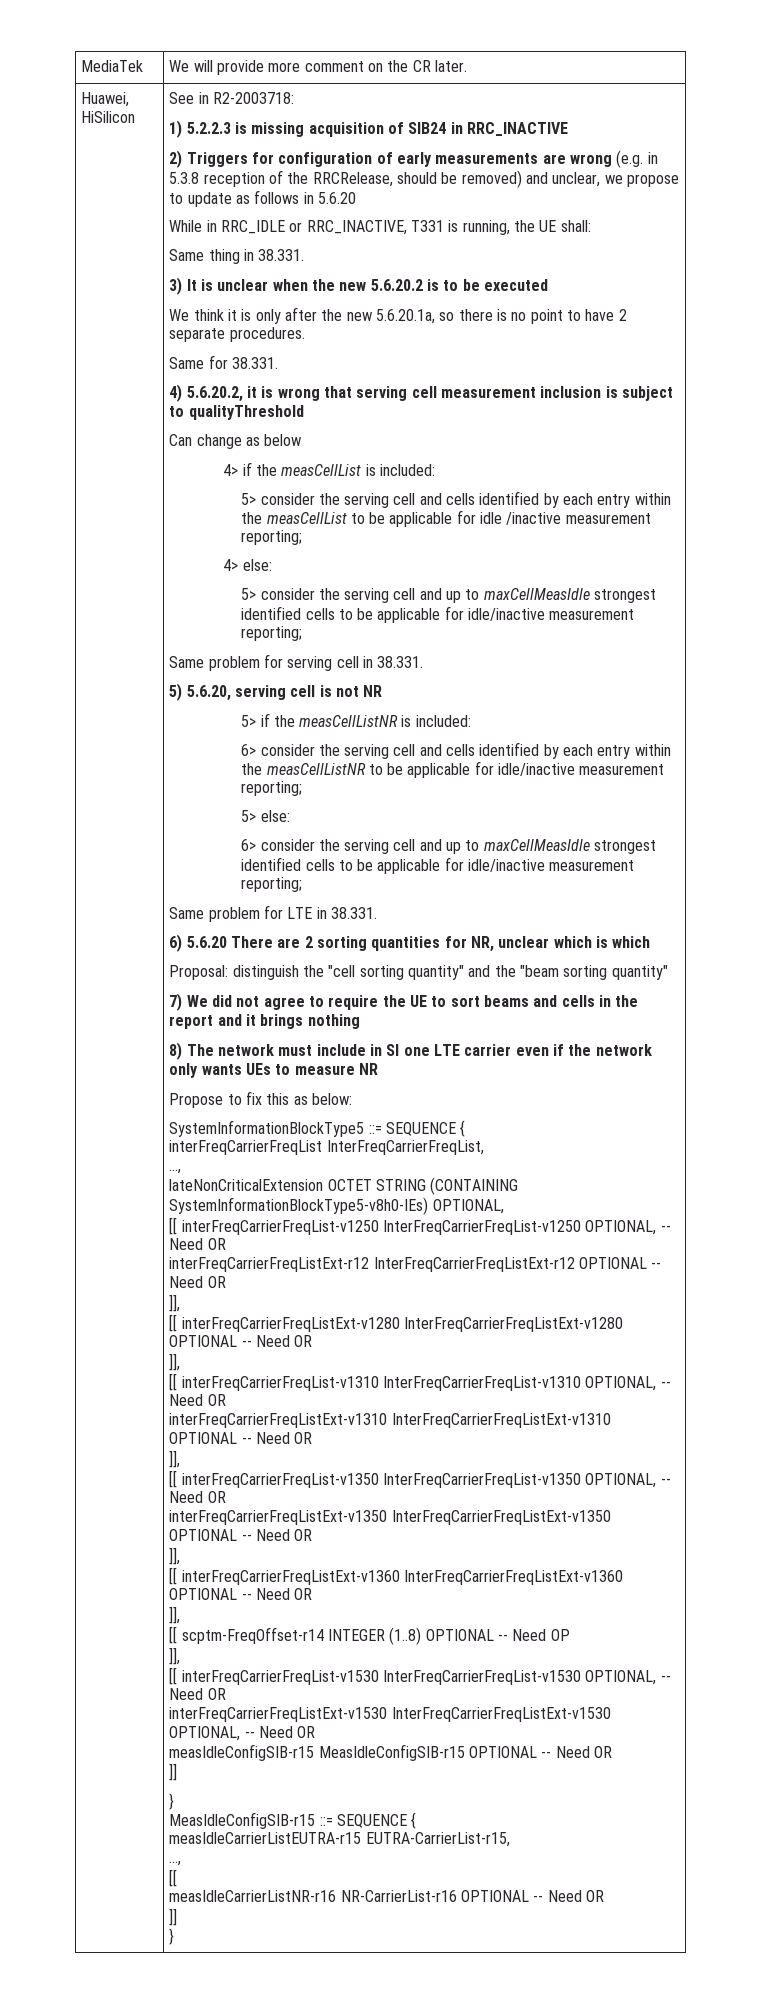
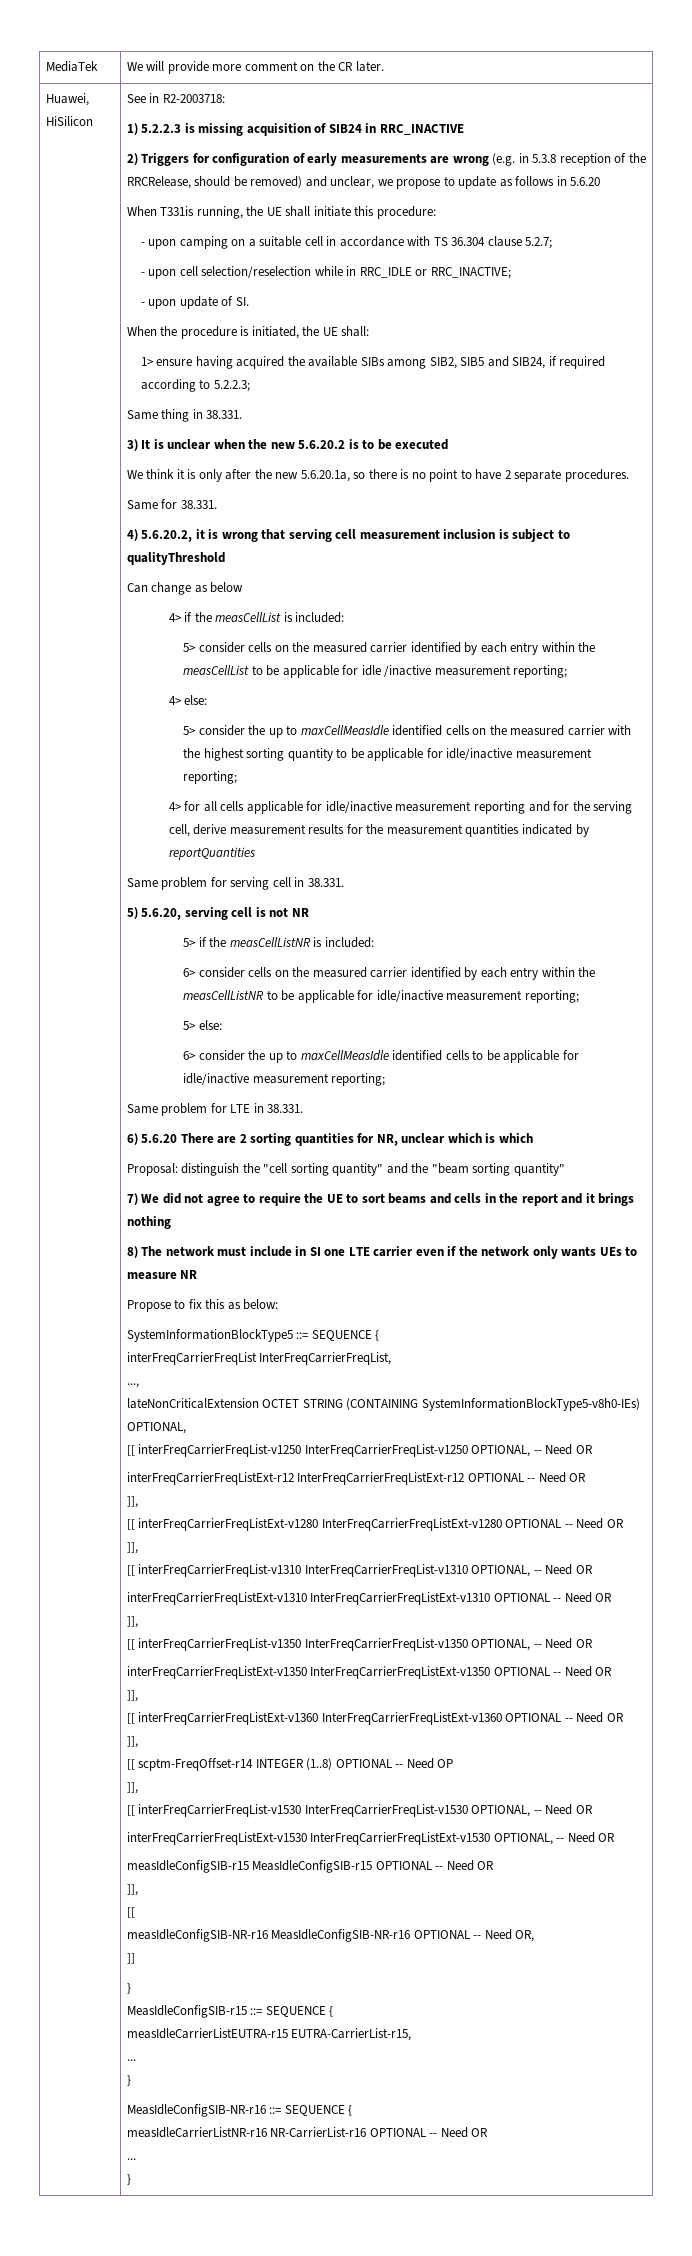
[169,220,591,235] While in RRC_IDLE or RRC_INACTIVE, T331 is running, the UE shall: -> [126,206,436,219] [140,236,553,249] [140,266,511,279] [140,296,249,309] [126,326,370,339] [140,356,606,369] [140,379,250,392] When T331is running, the UE shall initiate this procedure: // - upon camping on a suitable cell in accordance with TS 36.304 clause 5.2.7; // - upon cell selection/reselection while in RRC_IDLE or RRC_INACTIVE; // - upon update of SI. // When the procedure is initiated, the UE shall: // 1> ensure having acquired the available SIBs among SIB2, SIB5 and SIB24, if required according to 5.2.2.3;
[318,493,476,508] the serving cell and cells -> [248,642,408,653] cells on the measured carrier
[344,588,657,603] [241,606,635,623] [241,626,303,641] serving cell and up to maxCellMeasIdle strongest identified cells to be applicable for idle/inactive measurement reporting; -> [268,725,632,738] [182,748,592,761] [182,771,237,784] [168,801,633,814] [168,824,589,837] [168,847,255,860] up to maxCellMeasIdle identified cells on the measured carrier with the highest sorting quantity to be applicable for idle/inactive measurement reporting; // 4> for all cells applicable for idle/inactive measurement reporting and for the serving cell, derive measurement results for the measurement quantities indicated by reportQuantities
[318,744,476,759] the serving cell and cells -> [248,967,408,978] cells on the measured carrier
[344,839,657,854] serving cell and up to maxCellMeasIdle strongest -> [268,1050,389,1063] up to maxCellMeasIdle
(613, 1752) none -> [126,1884,138,1896] [126,1907,135,1918] [126,1929,535,1942] // ]], // [[ // measIdleConfigSIB-NR-r16 MeasIdleConfigSIB-NR-r16 OPTIONAL -- Need OR,
[169,1861,182,1866] [169,1869,178,1887] ..., // [[ -> [126,2059,136,2061] [126,2075,131,2086] [126,2104,353,2117] ... // } // MeasIdleConfigSIB-NR-r16 ::= SEQUENCE {
[169,1908,178,1926] ]] -> [126,2158,136,2160] ...

